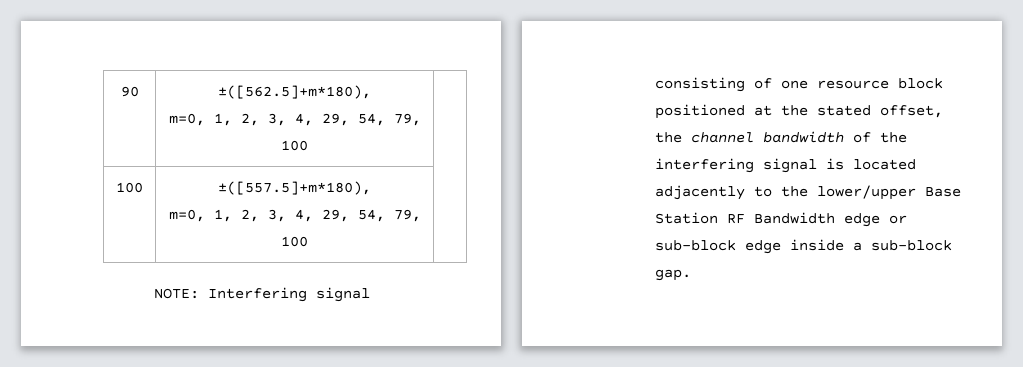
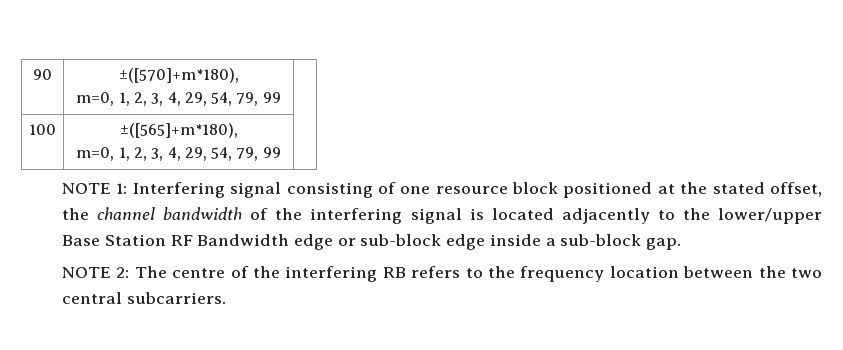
[218,85,371,99] [168,113,421,126] [281,140,308,151] [116,182,143,193] [218,181,371,195] [168,209,421,222] [281,236,308,247] [153,288,199,299] ±([562.5]+m*180), // m=0, 1, 2, 3, 4, 29, 54, 79, 100 | // 100 | ±([557.5]+m*180), // m=0, 1, 2, 3, 4, 29, 54, 79, 100 | // NOTE: -> [118,68,239,83] [76,92,281,106] [29,124,56,135] [119,123,238,138] [76,147,281,161] [62,183,128,194] ±([570]+m*180), // m=0, 1, 2, 3, 4, 29, 54, 79, 99 | // 100 | ±([565]+m*180), // m=0, 1, 2, 3, 4, 29, 54, 79, 99 | // NOTE 1:
(691, 275) none -> [62,266,823,282] [62,292,226,304] // NOTE 2: The centre of the interfering RB refers to the frequency location between the two central subcarriers.

